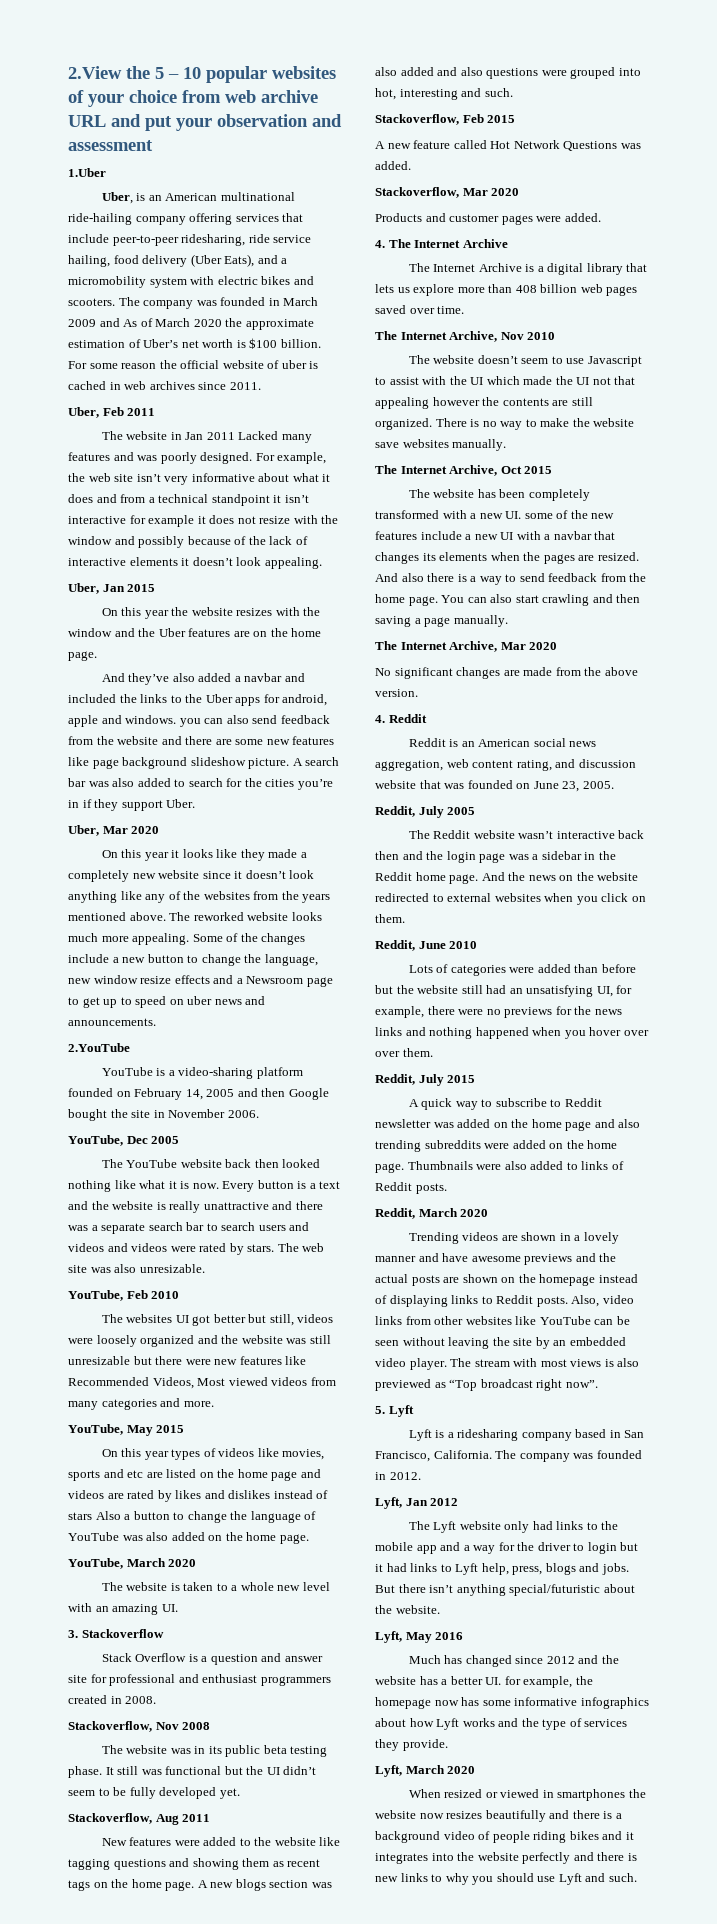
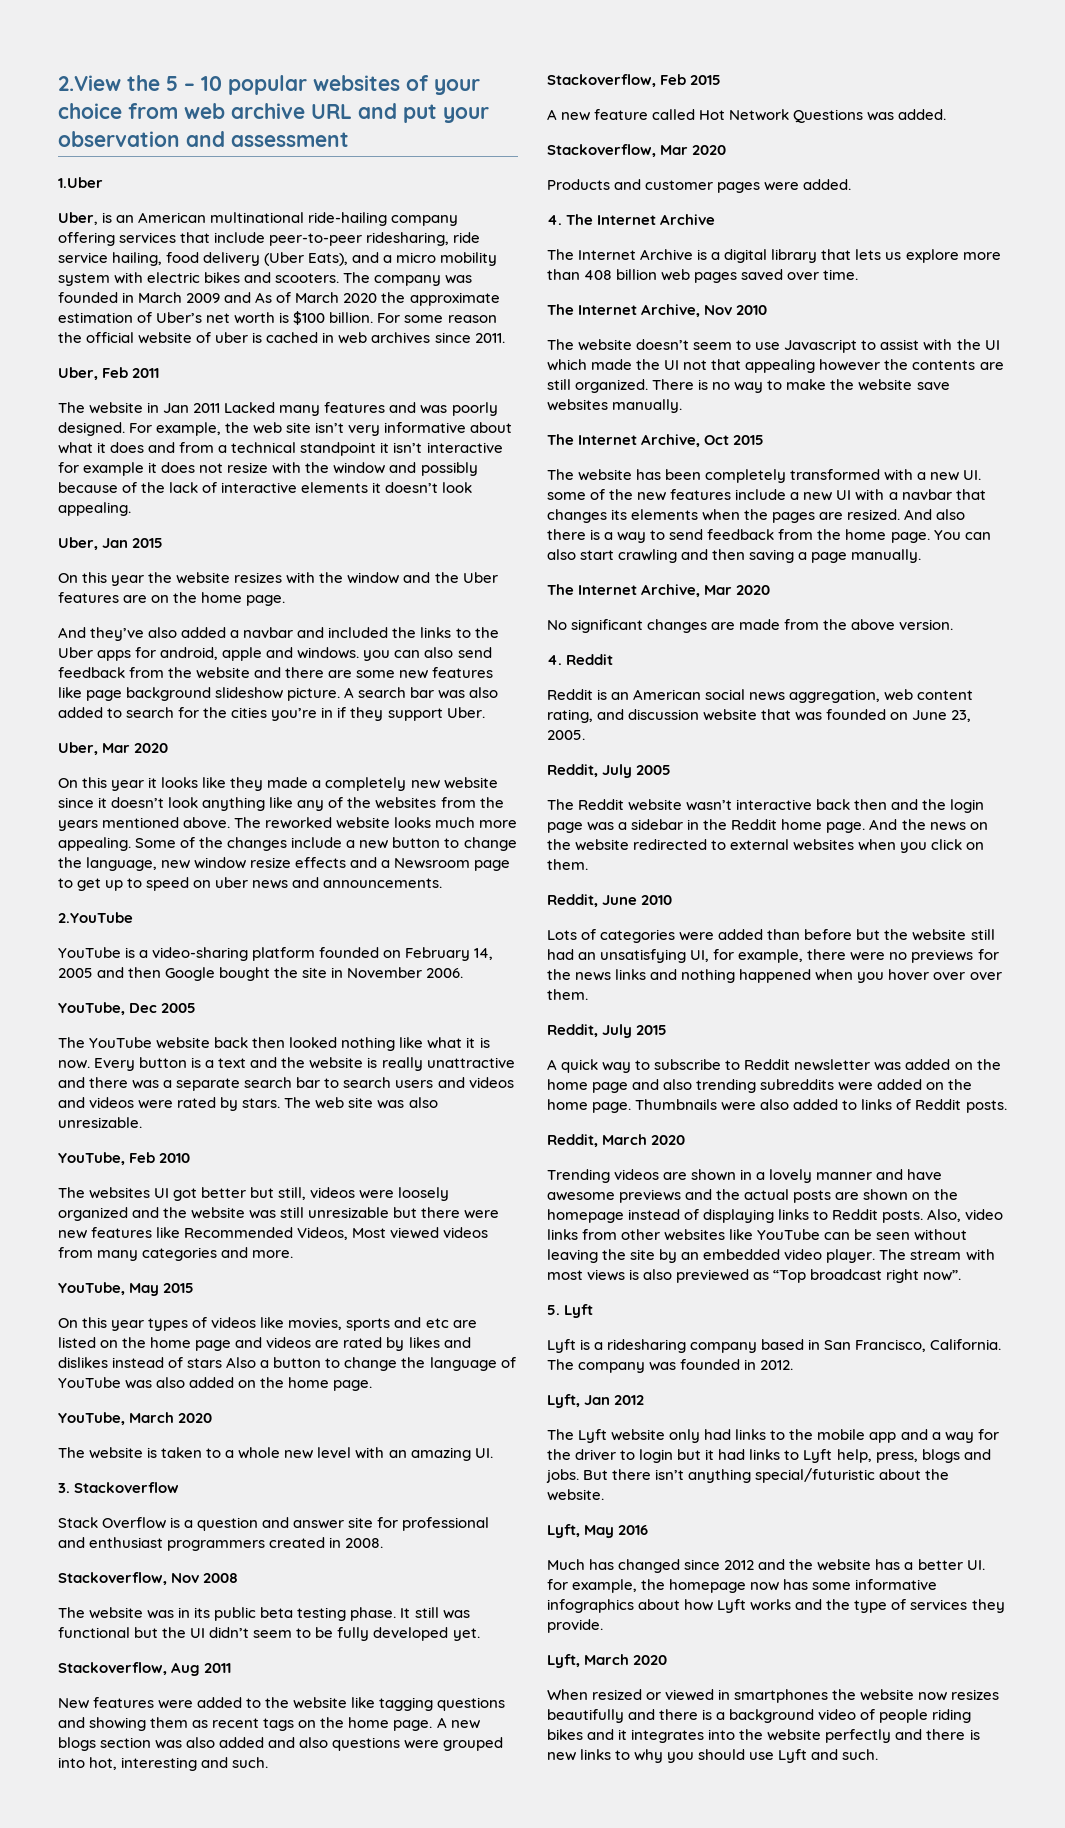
[68,276,146,288] micromobility -> [396,252,498,266] micro mobility

